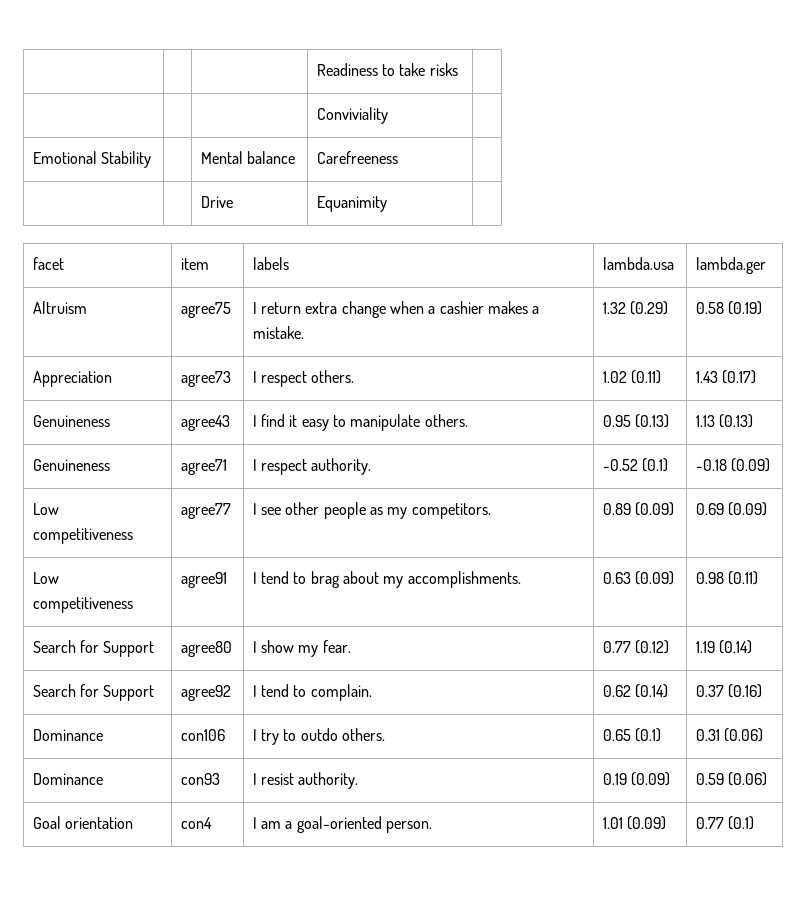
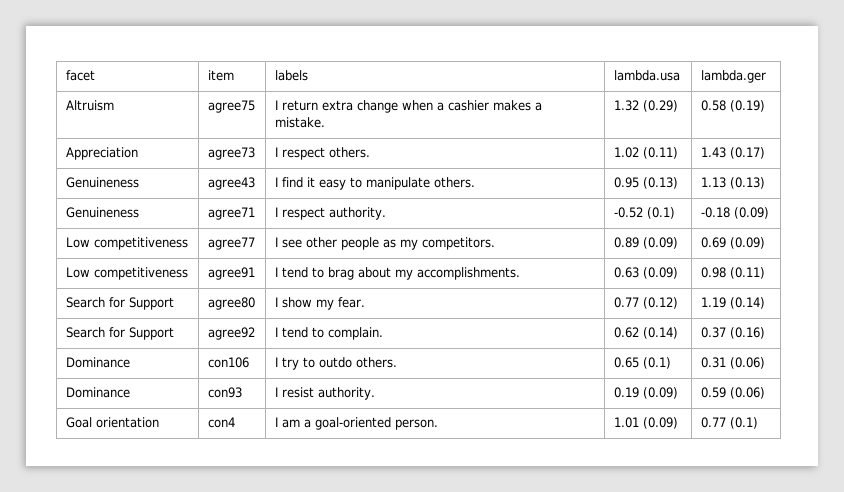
[316,63,458,76] [316,107,388,124] [32,151,152,168] [200,151,296,164] [316,151,398,164] [200,196,233,208] [316,196,387,212] | | | Readiness to take risks | // | | | Conviviality | // Emotional Stability | | Mental balance | Carefreeness | // | | Drive | Equanimity | // -> (65, 75) none

